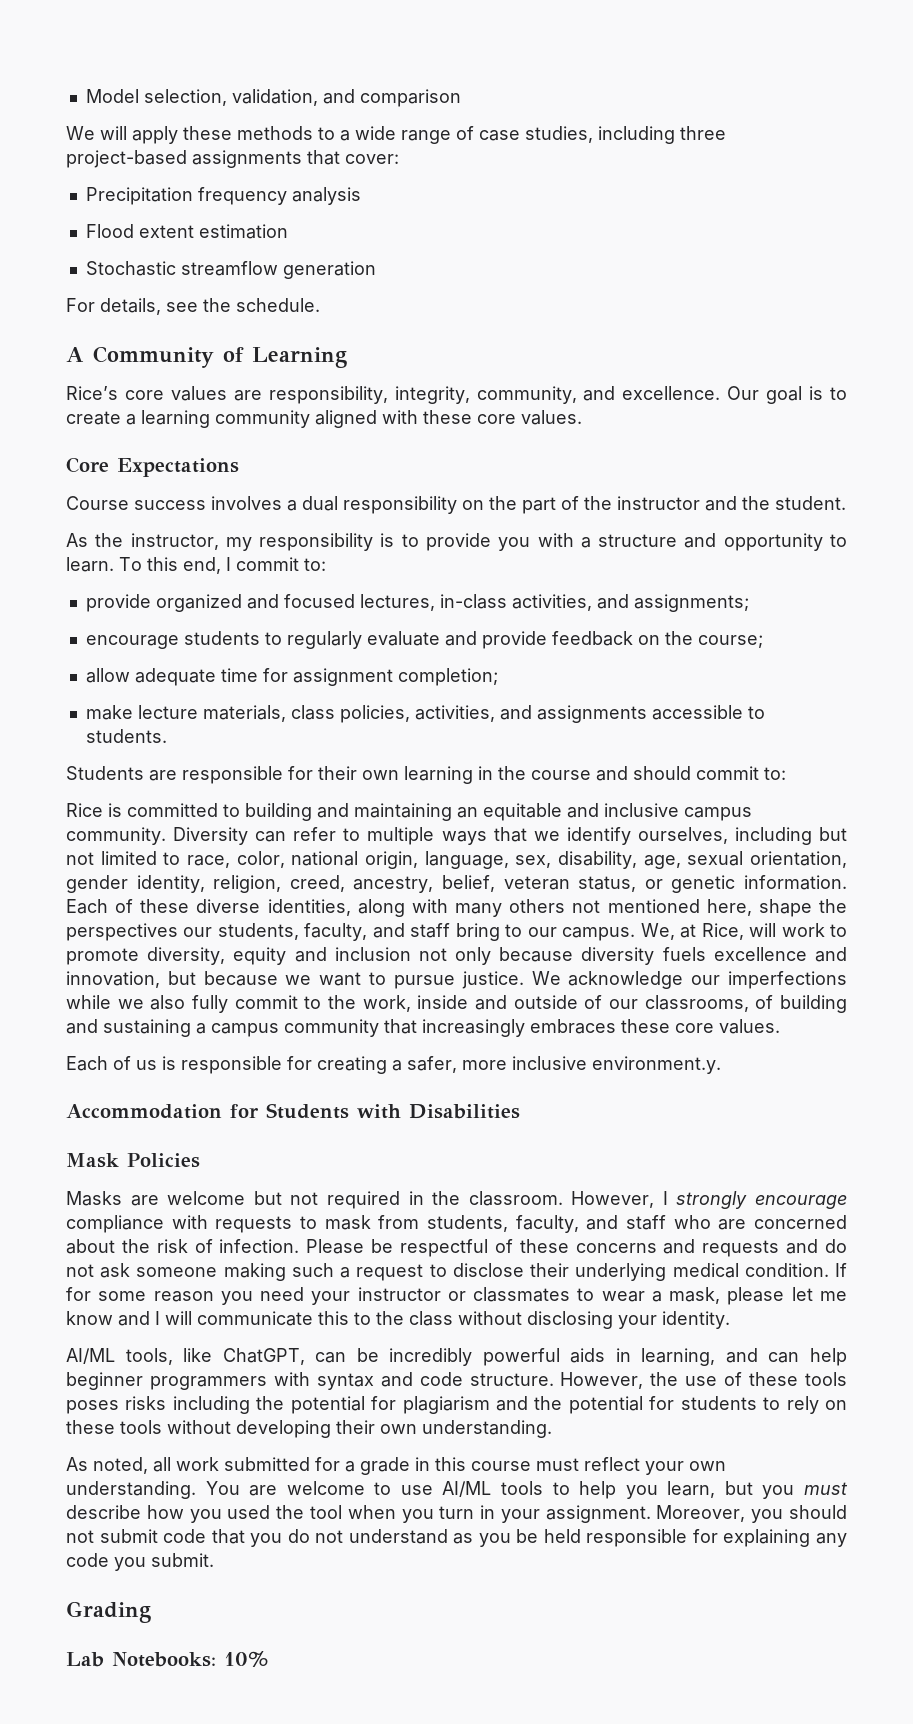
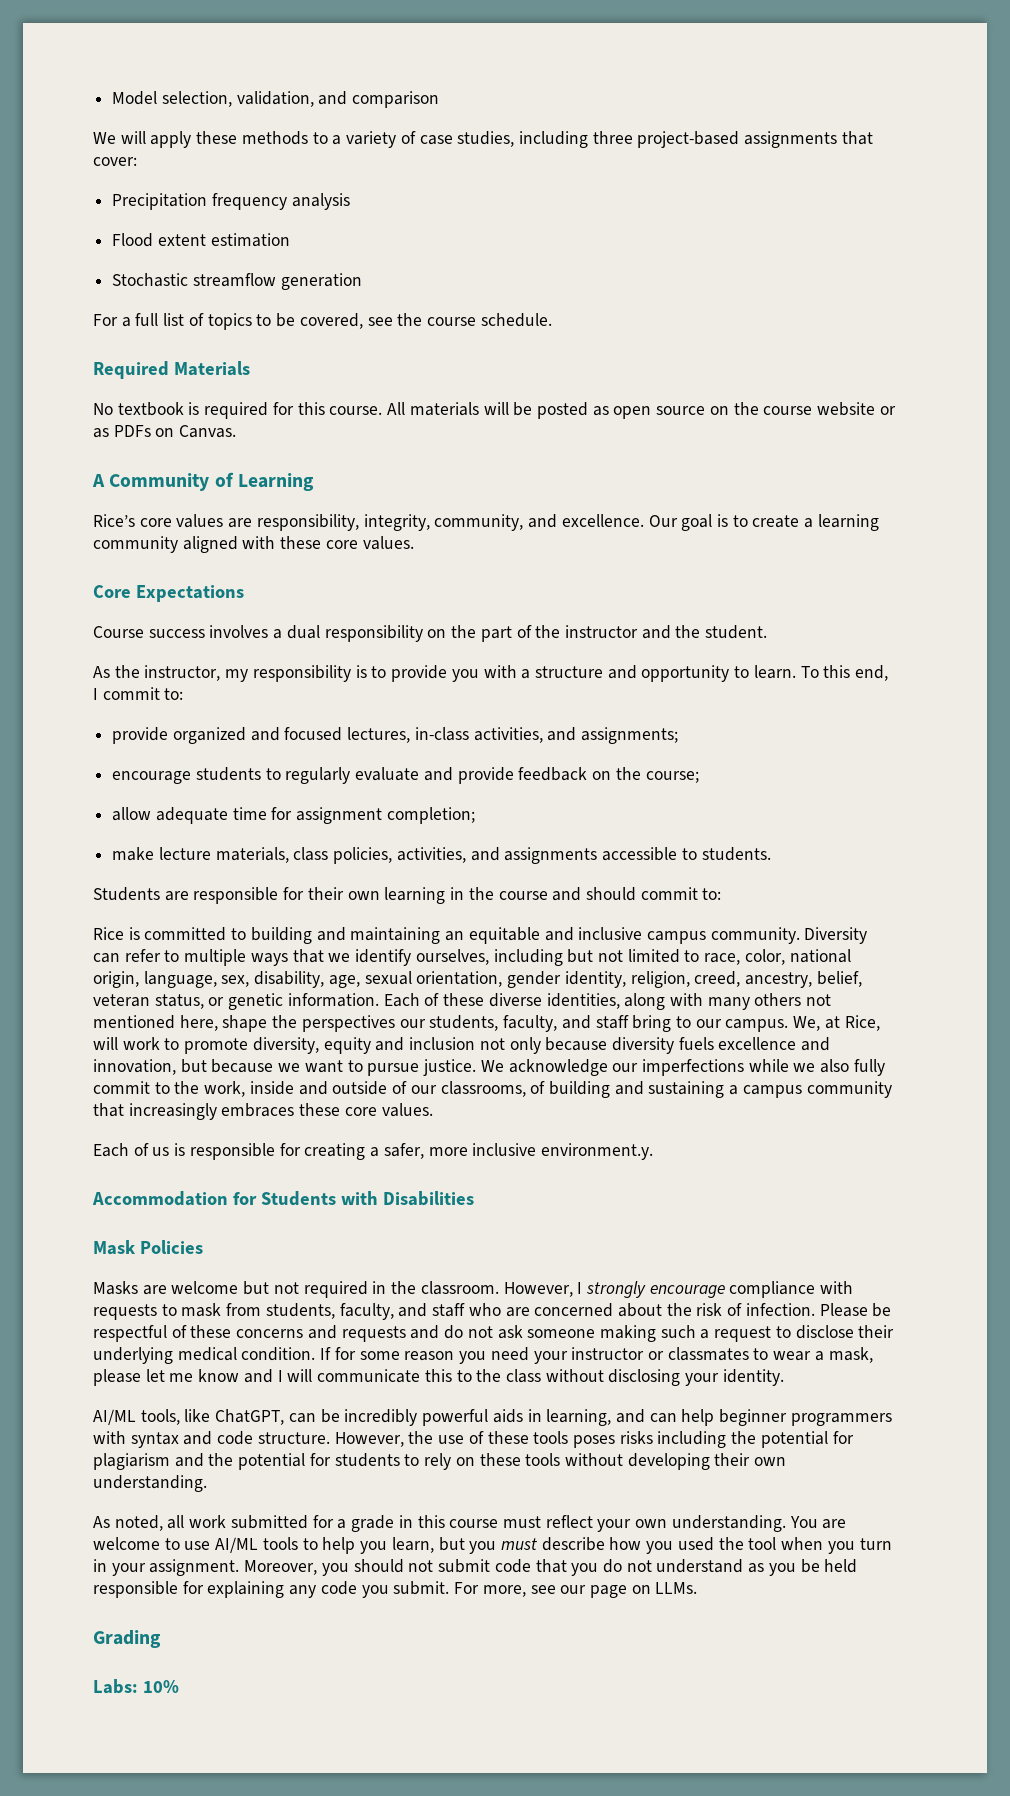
[355,126,451,144] wide range -> [346,131,397,148] variety
[100,298,161,315] details, -> [121,313,363,330] a full list of topics to be covered,
(231, 305) none -> [426,317,476,326] course
(320, 305) none -> [93,361,250,379] [93,402,896,419] [93,425,237,438] // Required Materials // No textbook is required for this course. All materials will be posted as open source on the course website or as PDFs on Canvas.
(214, 1560) none -> [454,1582,698,1598] For more, see our page on LLMs.
[66,1652,216,1667] Lab Notebooks: -> [93,1679,138,1694] Labs:

